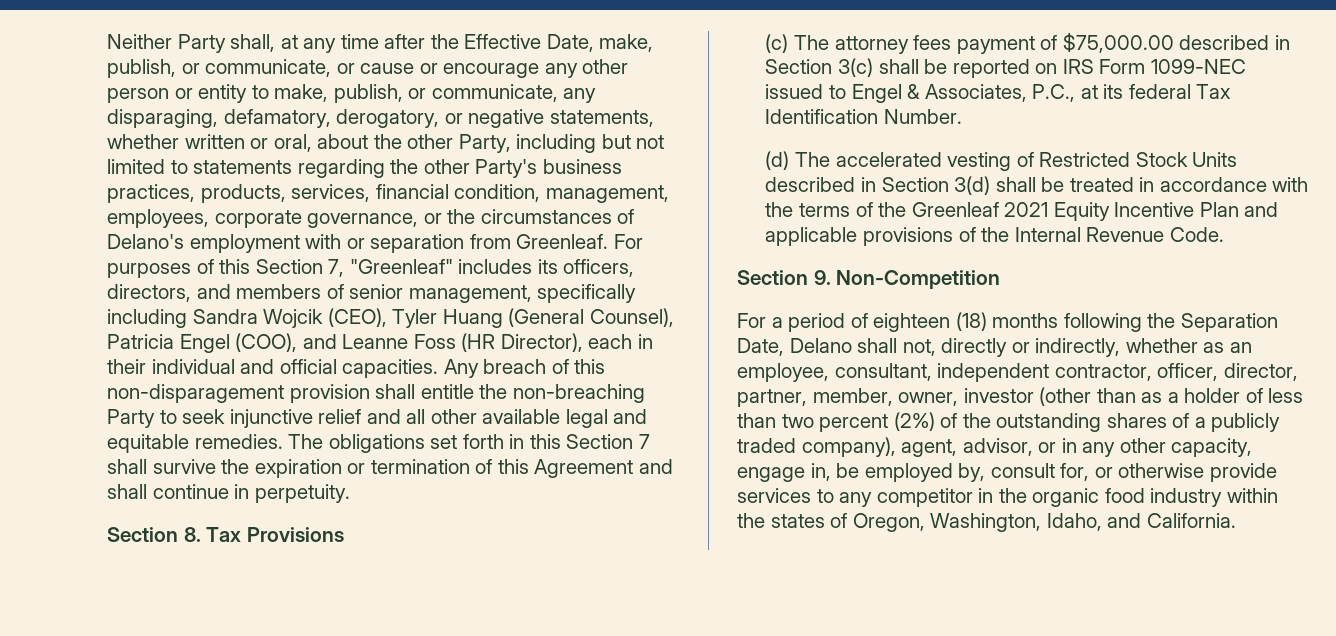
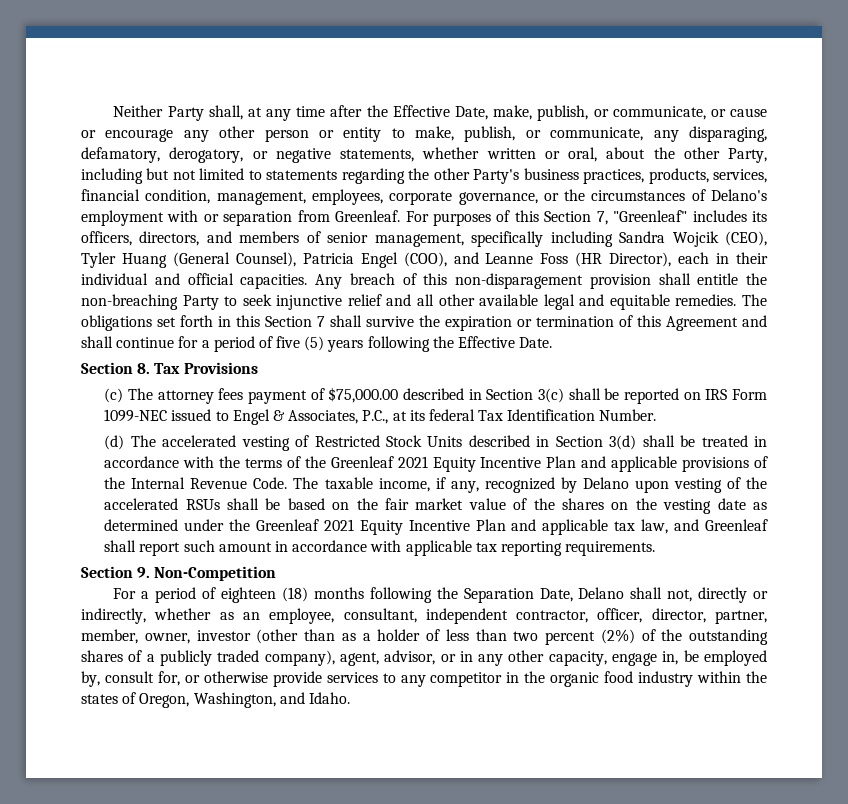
[234,484,350,503] in perpetuity. -> [178,336,553,352] for a period of five (5) years following the Effective Date.
(1224, 234) none -> [293,477,768,493] [104,498,768,514] [104,519,769,535] [104,540,656,556] The taxable income, if any, recognized by Delano upon vesting of the accelerated RSUs shall be based on the fair market value of the shares on the vesting date as determined under the Greenleaf 2021 Equity Incentive Plan and applicable tax law, and Greenleaf shall report such amount in accordance with applicable tax reporting requirements.
[1046,513,1236,531] Idaho, and California. -> [279,692,350,704] and Idaho.

